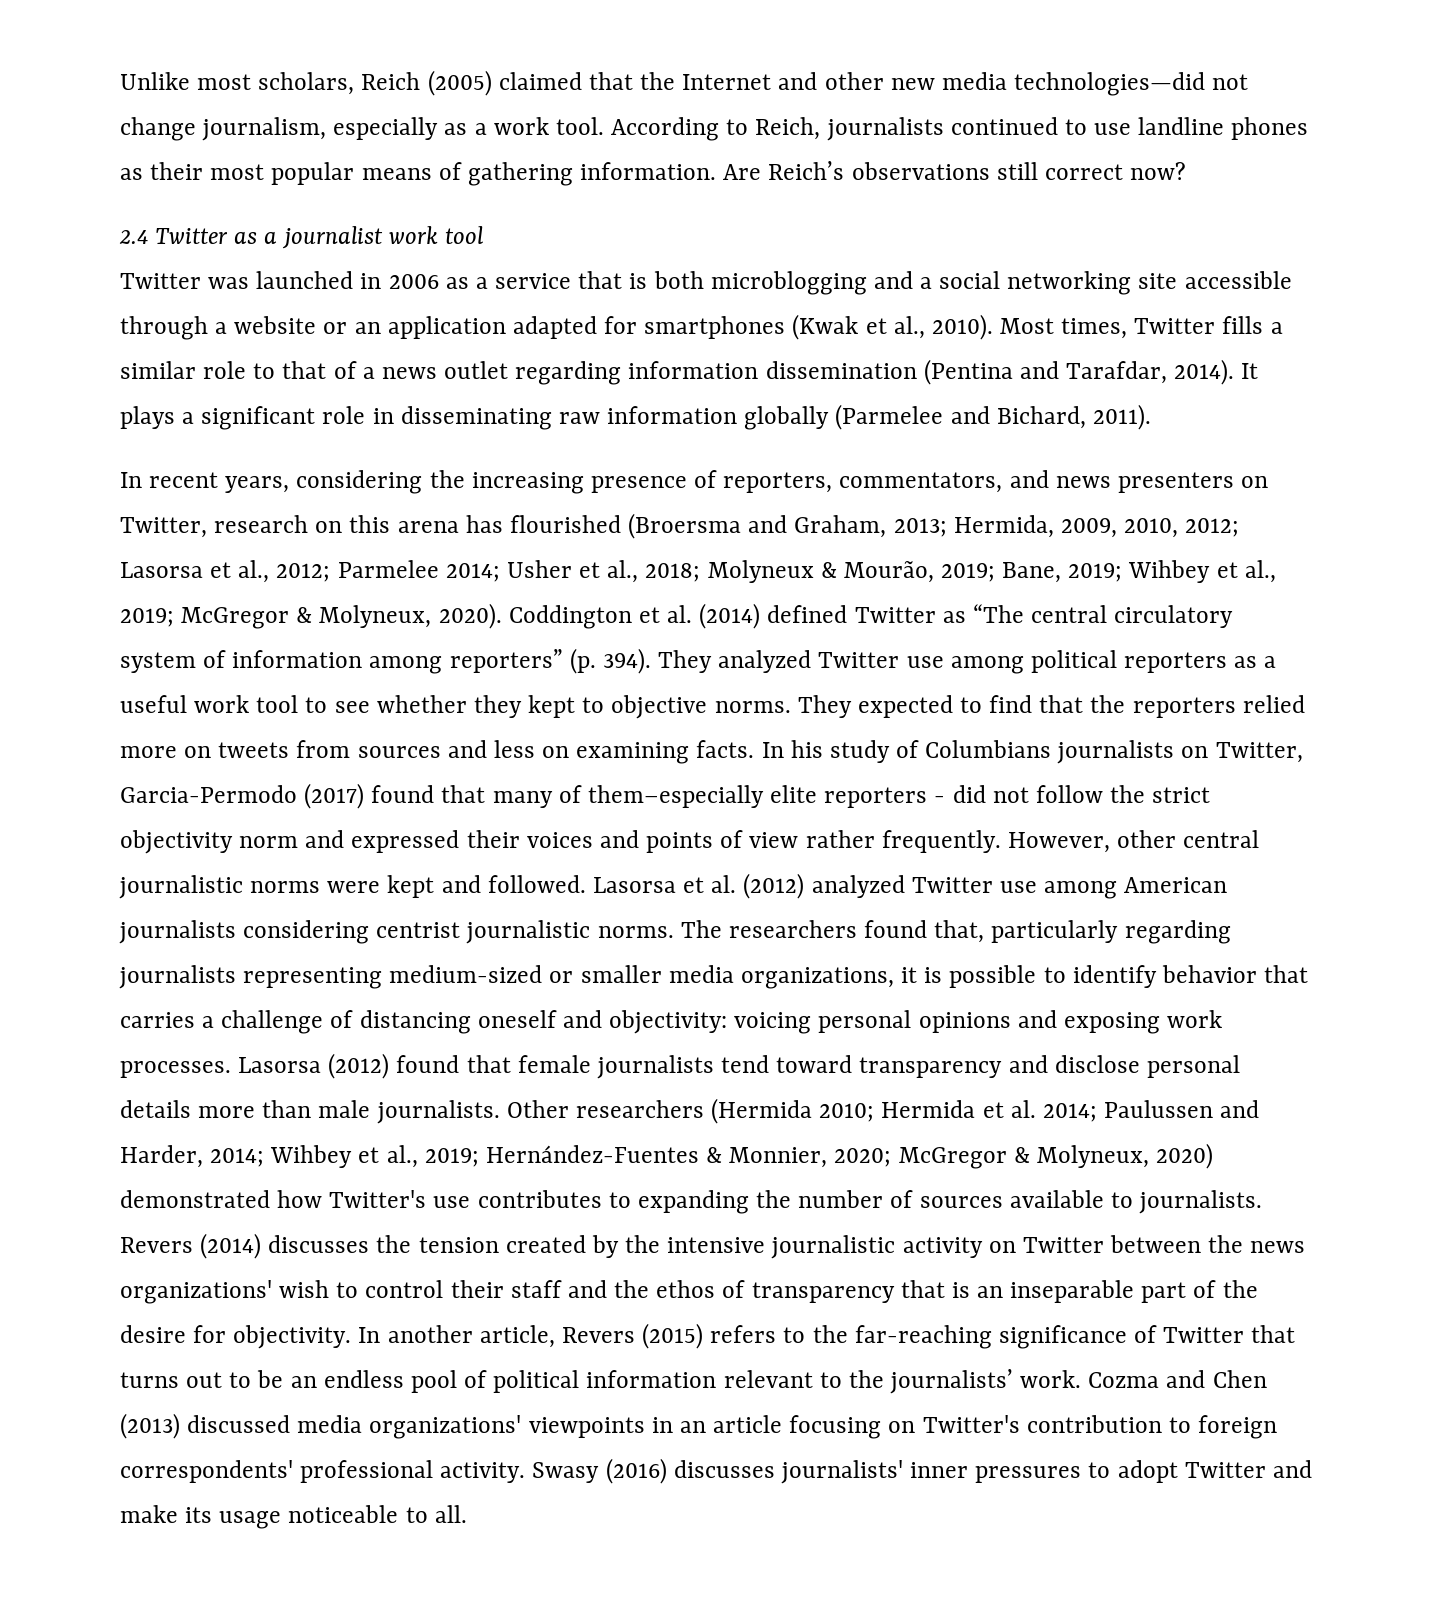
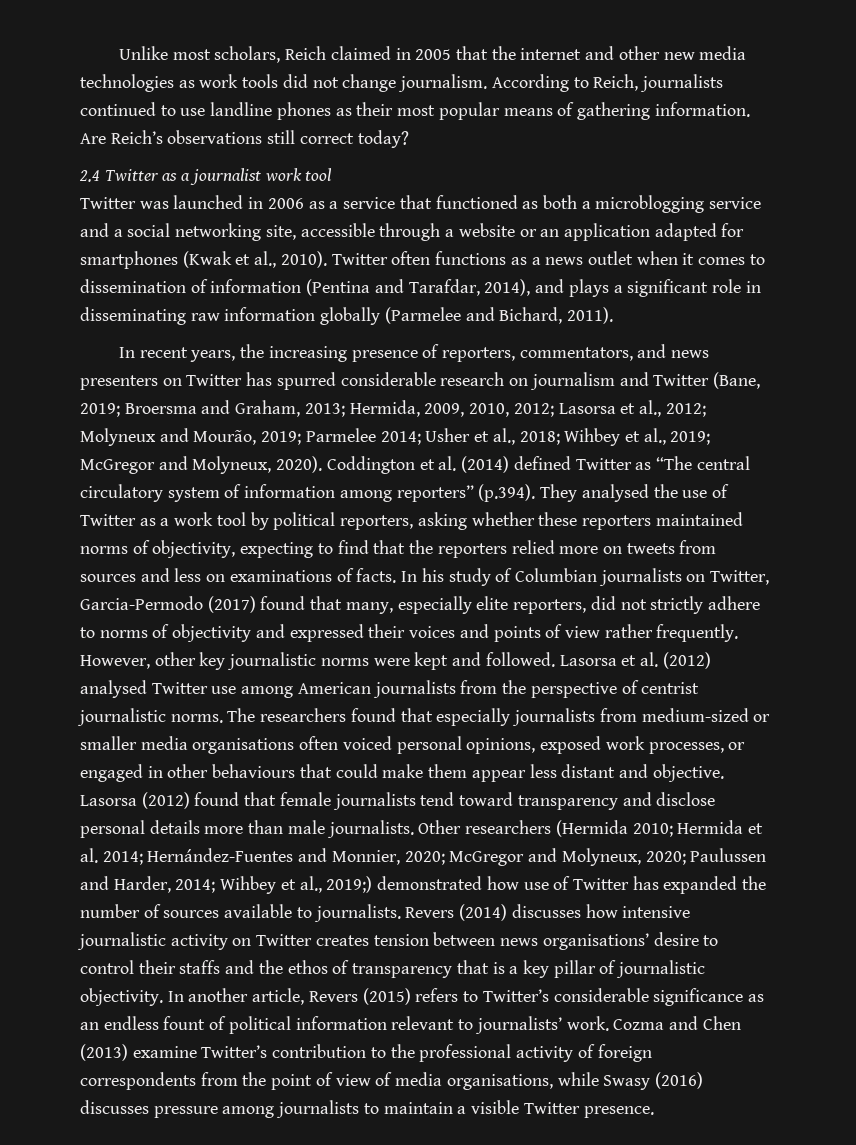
[427,70,772,96] (2005) claimed that the Internet -> [330,46,582,60] claimed in 2005 that the internet
[1014,72,1249,96] [120,117,604,141] technologies—did not change journalism, especially as a work tool. -> [80,74,488,92] technologies as work tools did not change journalism.
[1130,162,1187,180] now? -> [357,130,409,148] today?
[629,271,867,295] is both microblogging -> [435,195,762,213] functioned as both a microblogging service
[1138,273,1178,289] site -> [265,225,296,240] site,
[1000,316,1283,339] [120,361,917,385] Most times, Twitter fills a similar role to that of a news outlet regarding information dissemination -> [331,251,765,265] [80,279,302,293] Twitter often functions as a news outlet when it comes to dissemination of information
[1174,359,1259,385] 2014). It -> [484,279,565,296] 2014), and
[296,470,423,494] considering -> (236, 356) none
[120,513,742,539] Twitter, research on this arena has flourished (Broersma -> [186,372,760,390] [80,403,197,417] Twitter has spurred considerable research on journalism and Twitter (Bane, 2019; Broersma
(331, 572) none -> [80,428,302,446] Molyneux and Mourão, 2019;
[707,560,1123,583] Molyneux & Mourão, 2019; Bane, 2019; -> (560, 438) none
[296,607,313,623] & -> [158,456,188,470] and
[569,648,1277,674] [120,695,953,719] (p. 394). They analyzed Twitter use among political reporters as a useful work tool to see whether they kept to objective norms. They expected -> [478,484,729,502] [80,512,743,530] [80,540,314,558] (p.394). They analysed the use of Twitter as a work tool by political reporters, asking whether these reporters maintained norms of objectivity, expecting
[576,742,690,764] examining -> [229,568,354,582] examinations of
[925,740,1052,758] Columbians -> [514,568,597,582] Columbian
[492,785,1211,808] [120,830,299,854] many of them–especially elite reporters - did not follow the strict objectivity norm -> [345,596,760,614] [80,624,252,642] many, especially elite reporters, did not strictly adhere to norms of objectivity
[1183,830,1260,848] central -> [199,652,226,670] key
[811,875,905,898] analyzed -> [80,680,147,698] analysed
[243,920,370,944] considering -> [460,680,639,698] from the perspective of
[934,920,1231,944] [119,965,1309,989] [120,1010,1223,1034] [120,1061,231,1078] that, particularly regarding journalists representing medium-sized or smaller media organizations, it is possible to identify behavior that carries a challenge of distancing oneself and objectivity: voicing personal opinions and exposing work processes. -> [400,708,771,726] [80,736,746,754] [80,764,724,782] that especially journalists from medium-sized or smaller media organisations often voiced personal opinions, exposed work processes, or engaged in other behaviours that could make them appear less distant and objective.
(1097, 1112) none -> [147,848,686,866] Hernández-Fuentes and Monnier, 2020; McGregor and Molyneux, 2020;
[424,1143,1214,1169] [120,1190,749,1214] 2019; Hernández-Fuentes & Monnier, 2020; McGregor & Molyneux, 2020) demonstrated how Twitter's use contributes to expanding -> [326,876,738,894] 2019;) demonstrated how use of Twitter has expanded
[376,1235,661,1258] the tension created by the -> [585,904,618,918] how
[1110,1235,1306,1253] [120,1280,330,1304] between the news organizations' wish -> [315,932,699,950] creates tension between news organisations’ desire
[510,1280,562,1298] staff -> [179,960,221,974] staffs
[977,1280,1258,1303] [120,1325,227,1343] an inseparable part of the desire for -> [509,960,706,978] a key pillar of journalistic
[812,1325,1296,1349] [120,1370,284,1388] the far-reaching significance of Twitter that turns out to be -> [482,988,764,1006] Twitter’s considerable significance as
[410,1370,457,1393] pool -> [163,1016,206,1030] fount
[848,1370,884,1388] the -> (474, 1024) none
[187,1415,1278,1439] [120,1458,1312,1484] [120,1505,467,1529] discussed media organizations' viewpoints in an article focusing on Twitter's contribution to foreign correspondents' professional activity. Swasy (2016) discusses journalists' inner pressures to adopt Twitter and make its usage noticeable to all. -> [132,1044,652,1062] [80,1072,703,1090] [80,1100,654,1118] examine Twitter’s contribution to the professional activity of foreign correspondents from the point of view of media organisations, while Swasy (2016) discusses pressure among journalists to maintain a visible Twitter presence.

